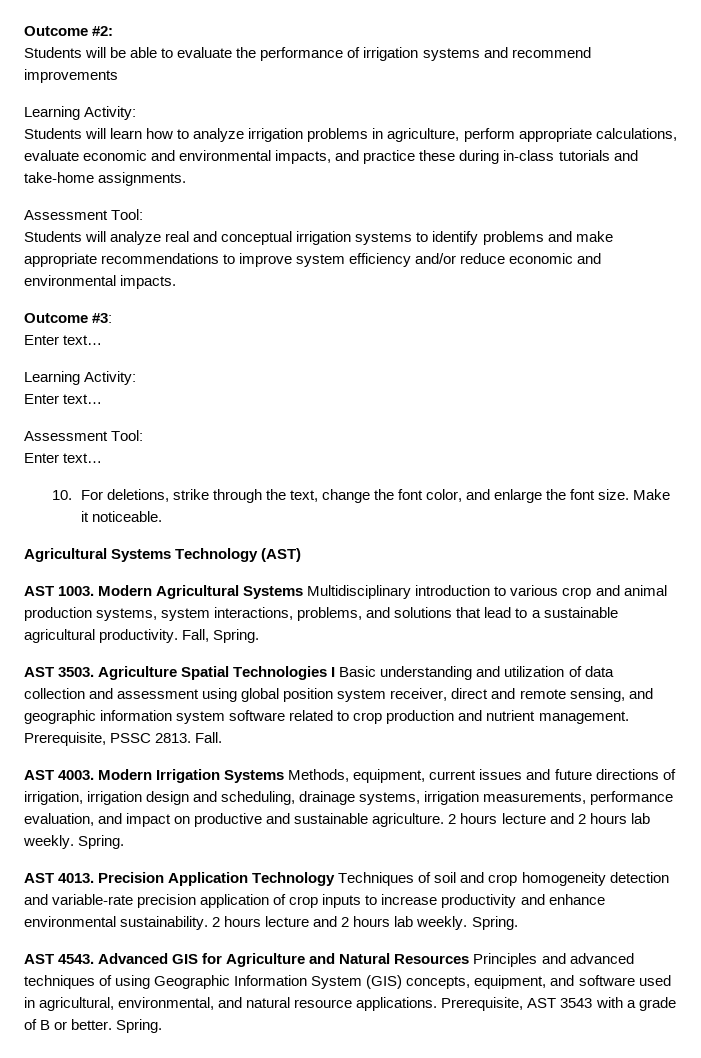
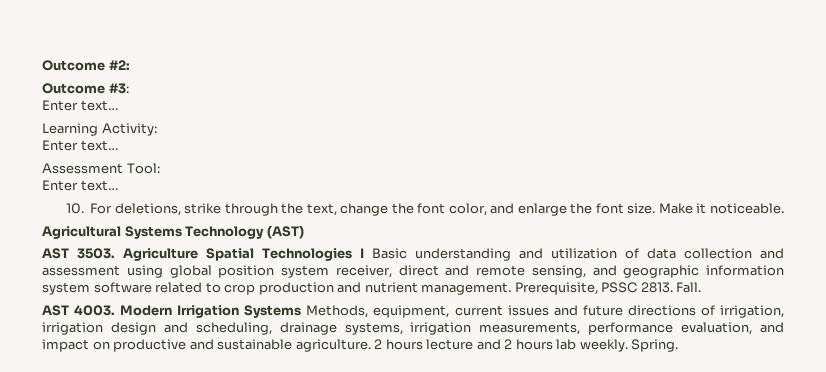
[24,47,591,61] [24,69,118,83] [24,106,137,120] [24,128,677,142] [24,150,638,164] [24,172,187,186] [24,209,144,220] [24,231,613,245] [24,253,602,267] [24,275,177,289] // Students will be able to evaluate the performance of irrigation systems and recommend improvements // Learning Activity: // Students will learn how to analyze irrigation problems in agriculture, perform appropriate calculations, evaluate economic and environmental impacts, and practice these during in-class tutorials and take-home assignments. // Assessment Tool: // Students will analyze real and conceptual irrigation systems to identify problems and make appropriate recommendations to improve system efficiency and/or reduce economic and environmental impacts. -> (130, 65) none
[24,585,667,599] [24,607,618,621] [24,629,260,643] // AST 1003. Modern Agricultural Systems Multidisciplinary introduction to various crop and animal production systems, system interactions, problems, and solutions that lead to a sustainable agricultural productivity. Fall, Spring. -> (304, 232) none
[24,872,669,886] [24,894,605,908] [24,916,518,930] [24,953,634,967] [24,975,671,989] [24,997,676,1011] [24,1019,163,1033] // AST 4013. Precision Application Technology Techniques of soil and crop homogeneity detection and variable-rate precision application of crop inputs to increase productivity and enhance environmental sustainability. 2 hours lecture and 2 hours lab weekly. Spring. // AST 4543. Advanced GIS for Agriculture and Natural Resources Principles and advanced techniques of using Geographic Information System (GIS) concepts, equipment, and software used in agricultural, environmental, and natural resource applications. Prerequisite, AST 3543 with a grade of B or better. Spring. -> (679, 345) none

